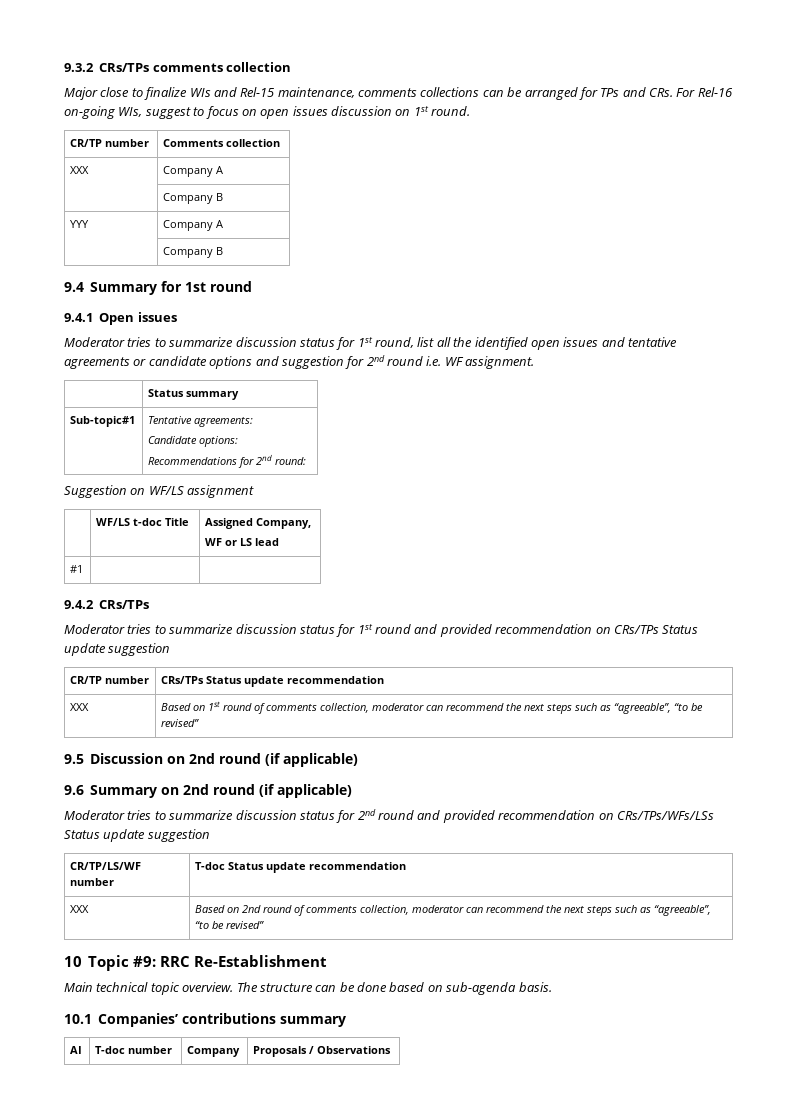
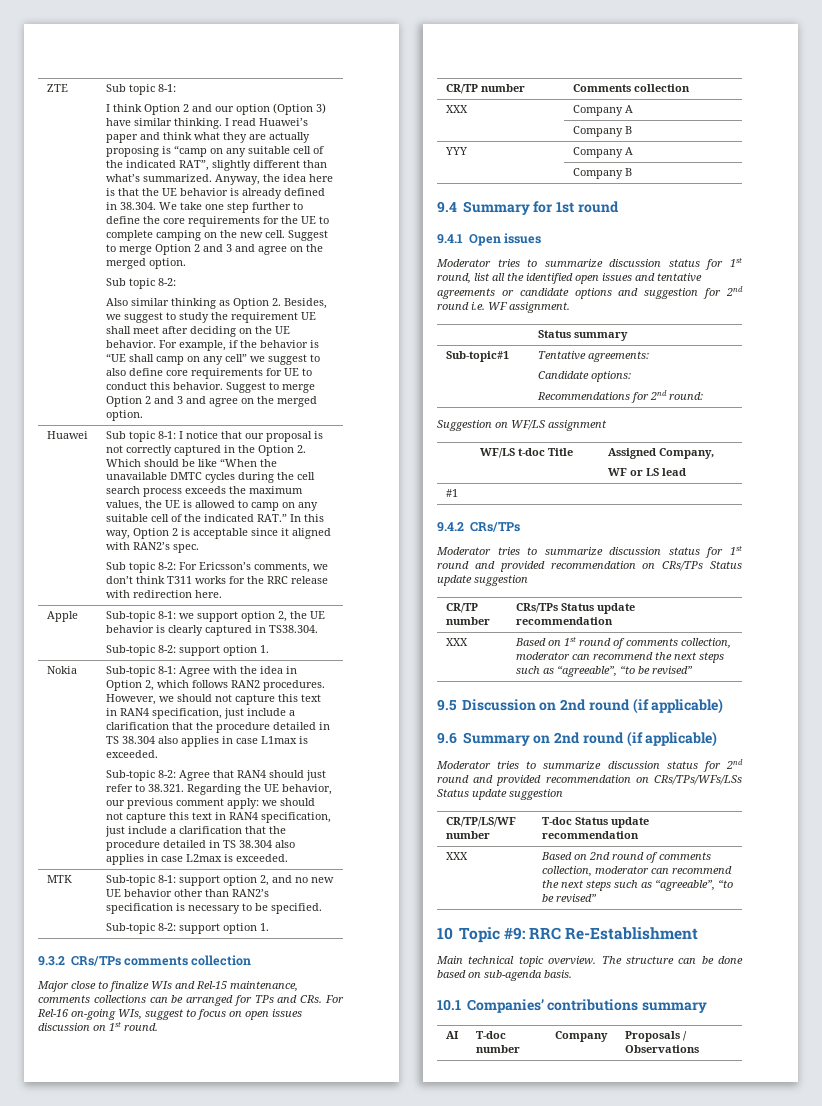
(64, 67) none -> [46,84,68,92] [105,84,176,95] [105,103,326,115] [105,118,308,129] [105,132,310,143] [105,145,324,157] [105,160,327,171] [105,174,333,185] [105,188,325,199] [105,202,303,213] [105,216,329,227] [105,230,328,241] [105,244,323,255] [105,258,186,269] [105,278,176,289] [105,298,327,309] [105,312,316,323] [105,326,290,337] [105,340,319,351] [105,353,320,365] [105,368,312,379] [105,382,315,393] [105,396,317,407] [105,410,143,421] [46,431,88,439] [105,431,323,442] [105,445,306,456] [105,458,277,467] [105,472,315,483] [105,486,303,497] [105,500,318,511] [105,514,324,522] [105,528,331,539] [105,542,199,553] [105,562,328,573] [105,576,328,584] [105,590,222,598] [46,611,78,622] [105,611,325,622] [105,625,318,636] [105,645,269,656] [46,666,77,674] [105,666,297,677] [105,680,325,691] [105,694,321,705] [105,708,295,719] [105,722,330,733] [105,736,308,747] [105,750,158,758] [105,770,326,781] [105,784,332,795] [105,798,315,809] [105,812,331,823] [104,826,286,837] [105,840,295,851] [105,854,288,865] [46,875,72,883] [105,875,334,886] [105,889,269,897] [105,903,322,914] [105,923,269,934] ZTE | Sub topic 8-1: // I think Option 2 and our option (Option 3) have similar thinking. I read Huawei’s paper and think what they are actually proposing is “camp on any suitable cell of the indicated RAT”, slightly different than what’s summarized. Anyway, the idea here is that the UE behavior is already defined in 38.304. We take one step further to define the core requirements for the UE to complete camping on the new cell. Suggest to merge Option 2 and 3 and agree on the merged option. // Sub topic 8-2: // Also similar thinking as Option 2. Besides, we suggest to study the requirement UE shall meet after deciding on the UE behavior. For example, if the behavior is “UE shall camp on any cell” we suggest to also define core requirements for UE to conduct this behavior. Suggest to merge Option 2 and 3 and agree on the merged option. // Huawei | Sub topic 8-1: I notice that our proposal is not correctly captured in the Option 2. Which should be like “When the unavailable DMTC cycles during the cell search process exceeds the maximum values, the UE is allowed to camp on any suitable cell of the indicated RAT.” In this way, Option 2 is acceptable since it aligned with RAN2’s spec. // Sub topic 8-2: For Ericsson’s comments, we don’t think T311 works for the RRC release with redirection here. // Apple | Sub-topic 8-1: we support option 2, the UE behavior is clearly captured in TS38.304. // Sub-topic 8-2: support option 1. // Nokia | Sub-topic 8-1: Agree with the idea in Option 2, which follows RAN2 procedures. However, we should not capture this text in RAN4 specification, just include a clarification that the procedure detailed in TS 38.304 also applies in case L1max is exceeded. // Sub-topic 8-2: Agree that RAN4 should just refer to 38.321. Regarding the UE behavior, our previous comment apply: we should not capture this text in RAN4 specification, just include a clarification that the procedure detailed in TS 38.304 also applies in case L2max is exceeded. // MTK | Sub-topic 8-1: support option 2, and no new UE behavior other than RAN2’s specification is necessary to be specified. // Sub-topic 8-2: support option 1. //

